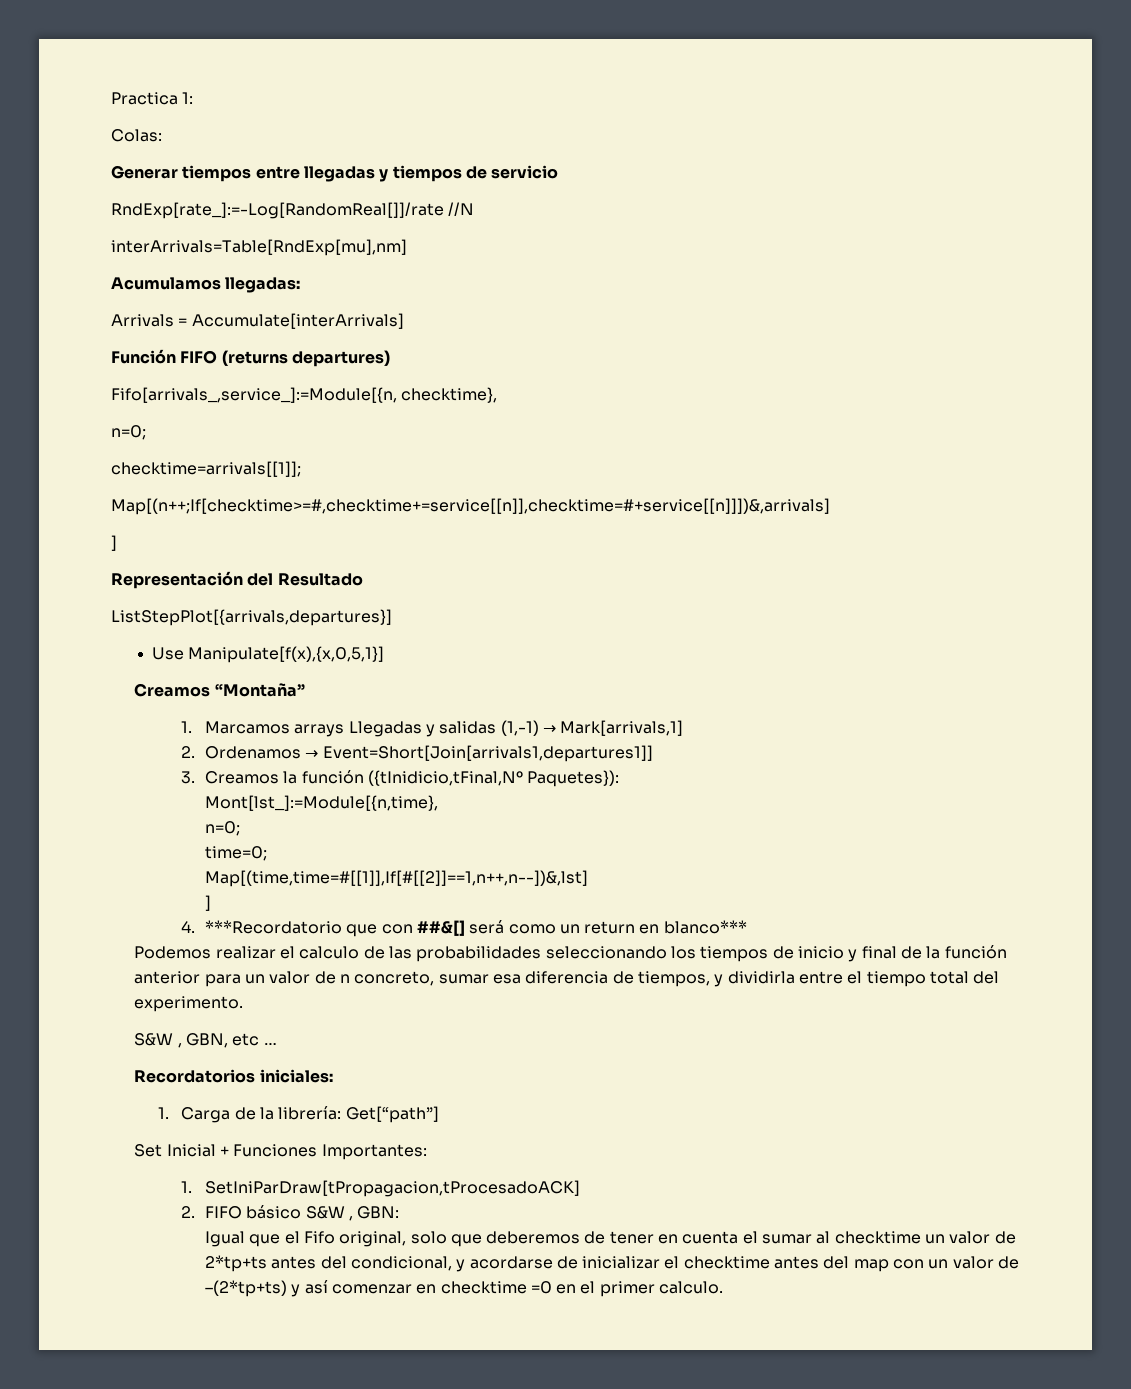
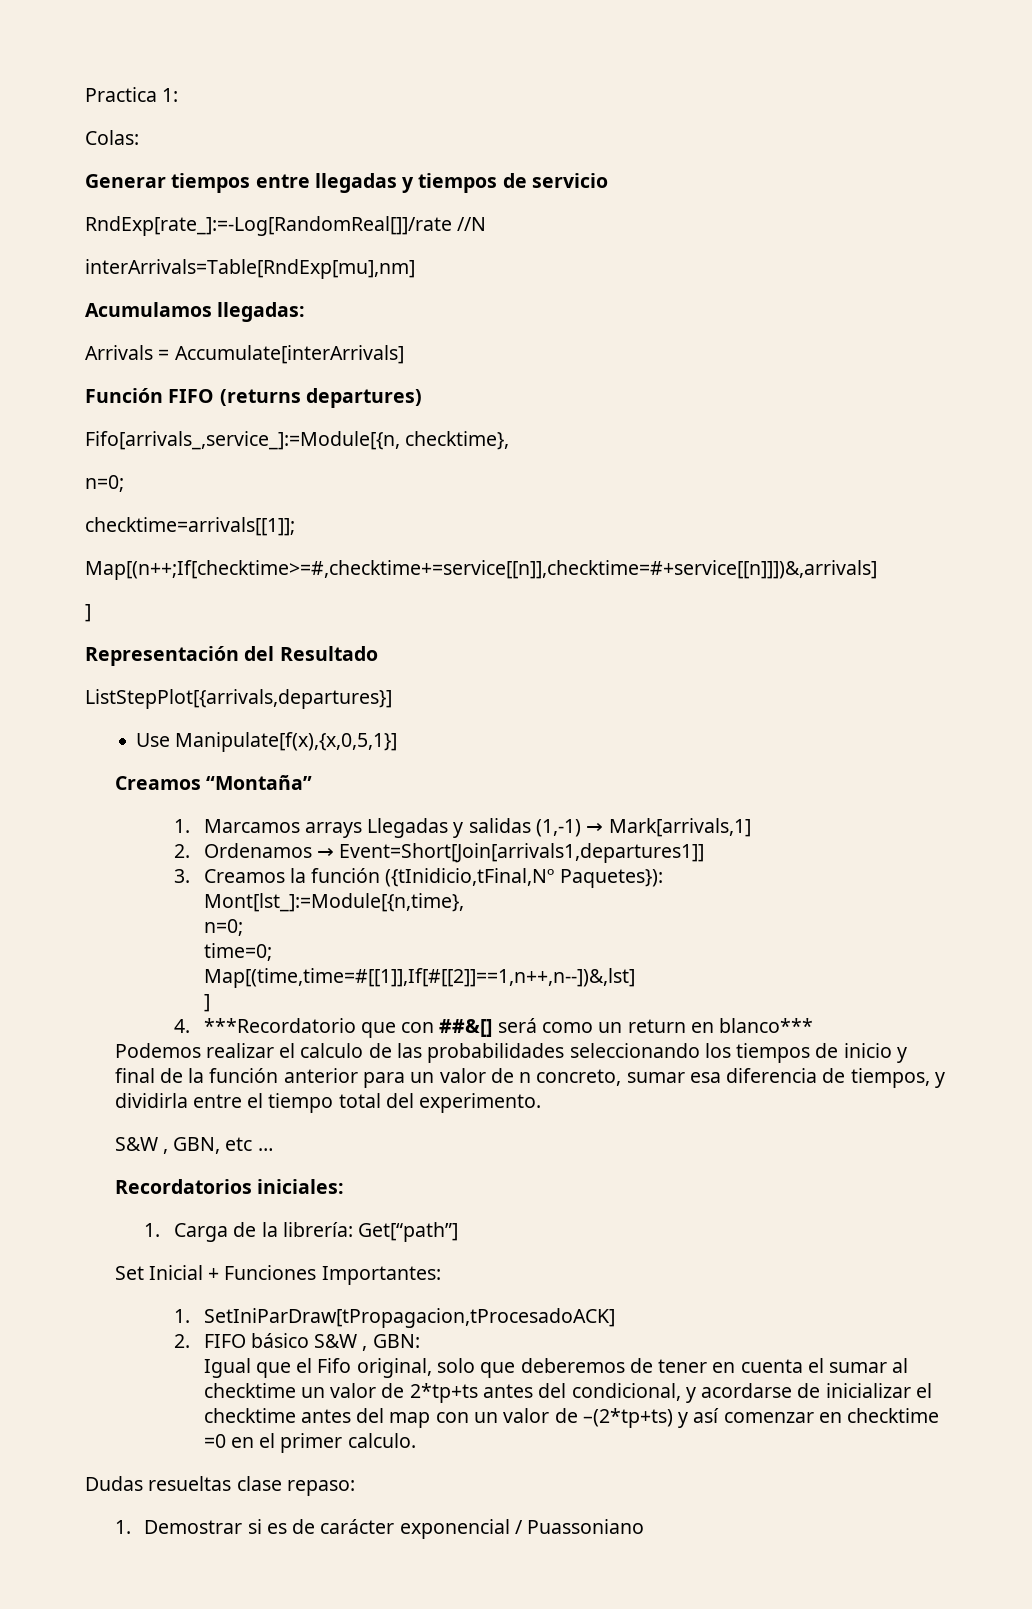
(724, 1287) none -> [85,1476,355,1496] [114,1519,645,1539] // Dudas resueltas clase repaso: // 1. Demostrar si es de carácter exponencial / Puassoniano

